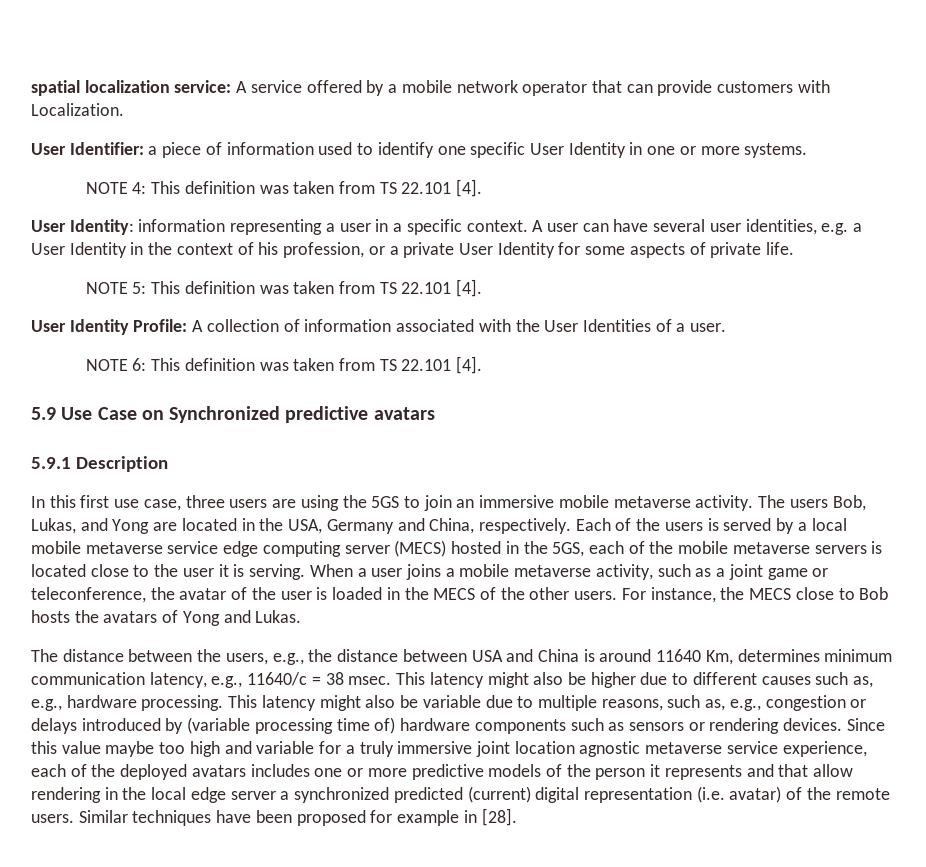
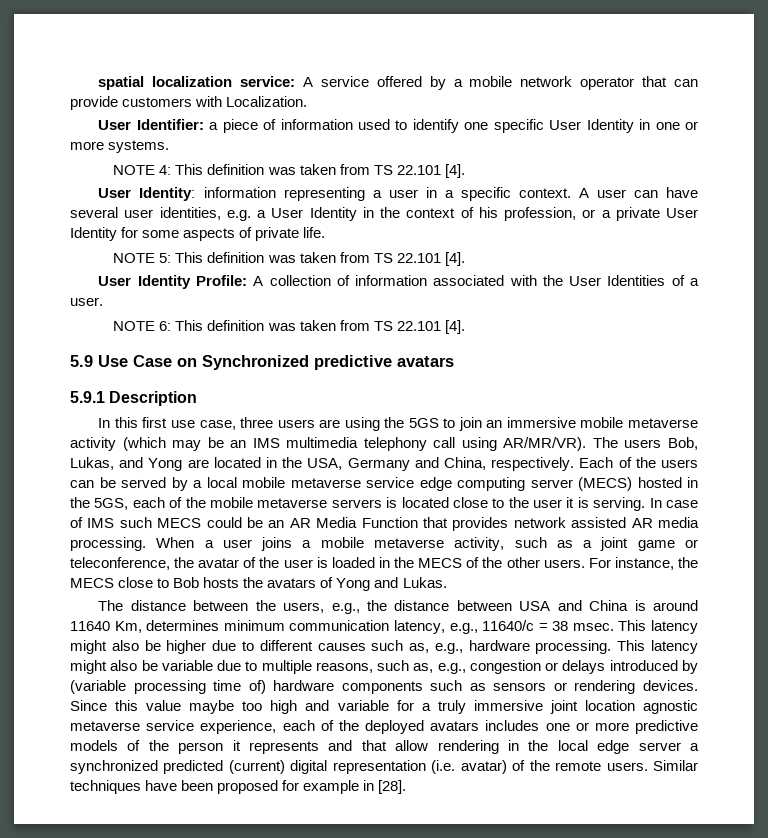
[695,495,754,511] activity. -> [70,437,587,451] activity (which may be an IMS multimedia telephony call using AR/MR/VR).
[707,518,719,531] is -> [70,477,116,488] can be
(306, 572) none -> [649,498,699,508] [70,517,699,531] [70,537,146,551] In case of IMS such MECS could be an AR Media Function that provides network assisted AR media processing.

